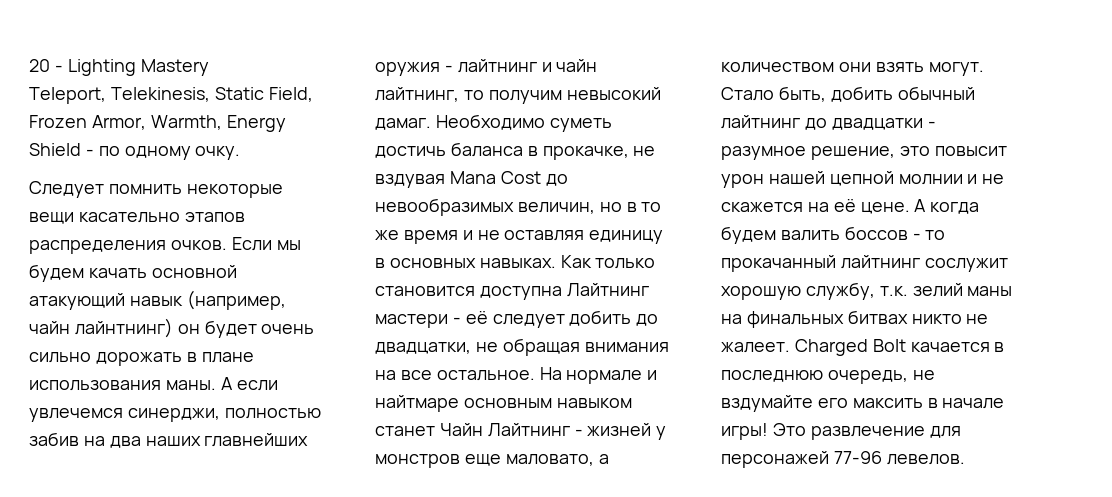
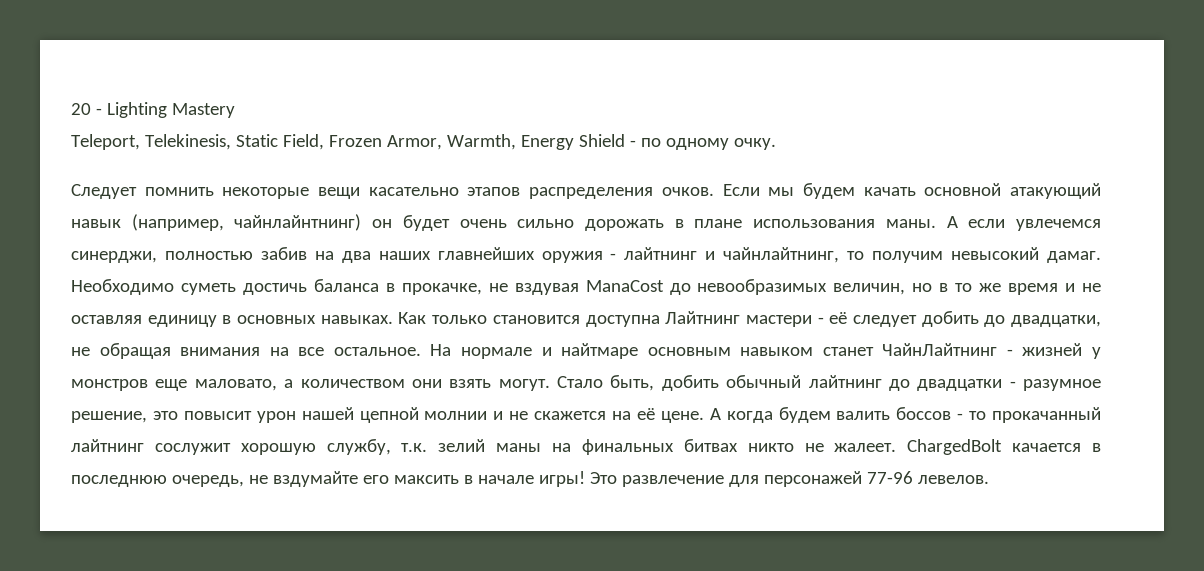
[29,318,173,338] чайн лайнтнинг) -> [234,214,362,231] чайнлайнтнинг)
[556,59,598,72] [375,87,459,102] чайн лайтнинг, -> [723,247,840,263] чайнлайтнинг,
[449,171,541,184] Mana Cost -> [585,280,664,292] ManaCost
[439,423,570,437] Чайн Лайтнинг -> [882,343,998,356] ЧайнЛайтнинг
[794,339,906,356] Charged Bolt -> [907,439,1003,455] ChargedBolt

